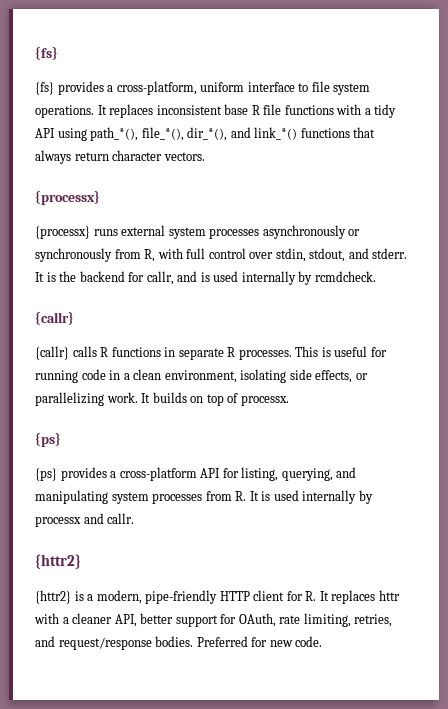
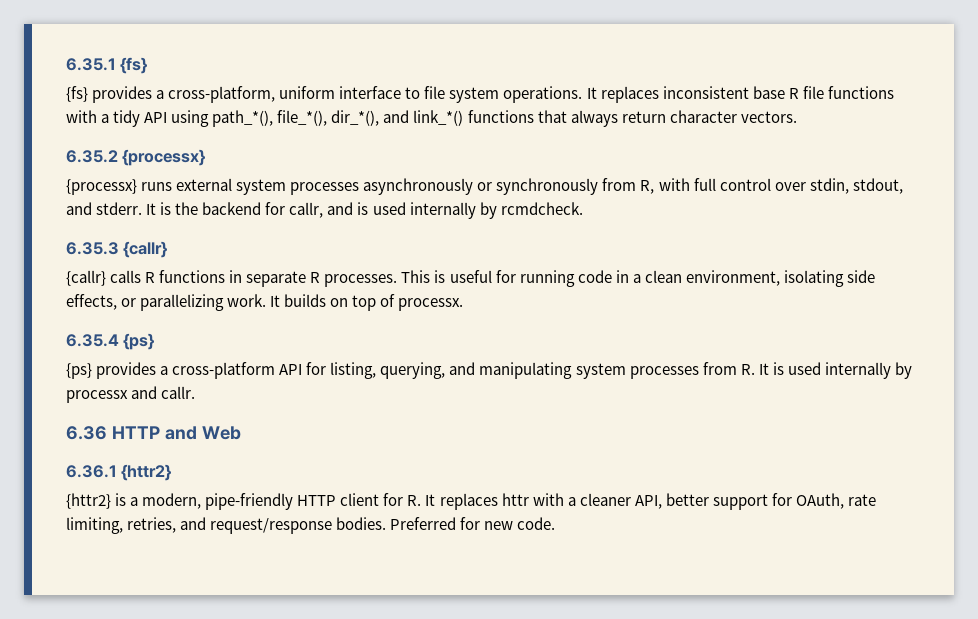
(35, 53) none -> [66,58,116,71] 6.35.1
(205, 156) none -> [66,150,118,163] 6.35.2
(376, 276) none -> [66,242,119,255] 6.35.3
(289, 400) none -> [66,334,119,347] 6.35.4
(135, 518) none -> [66,426,241,440] [66,465,117,478] 6.36 HTTP and Web // 6.36.1

